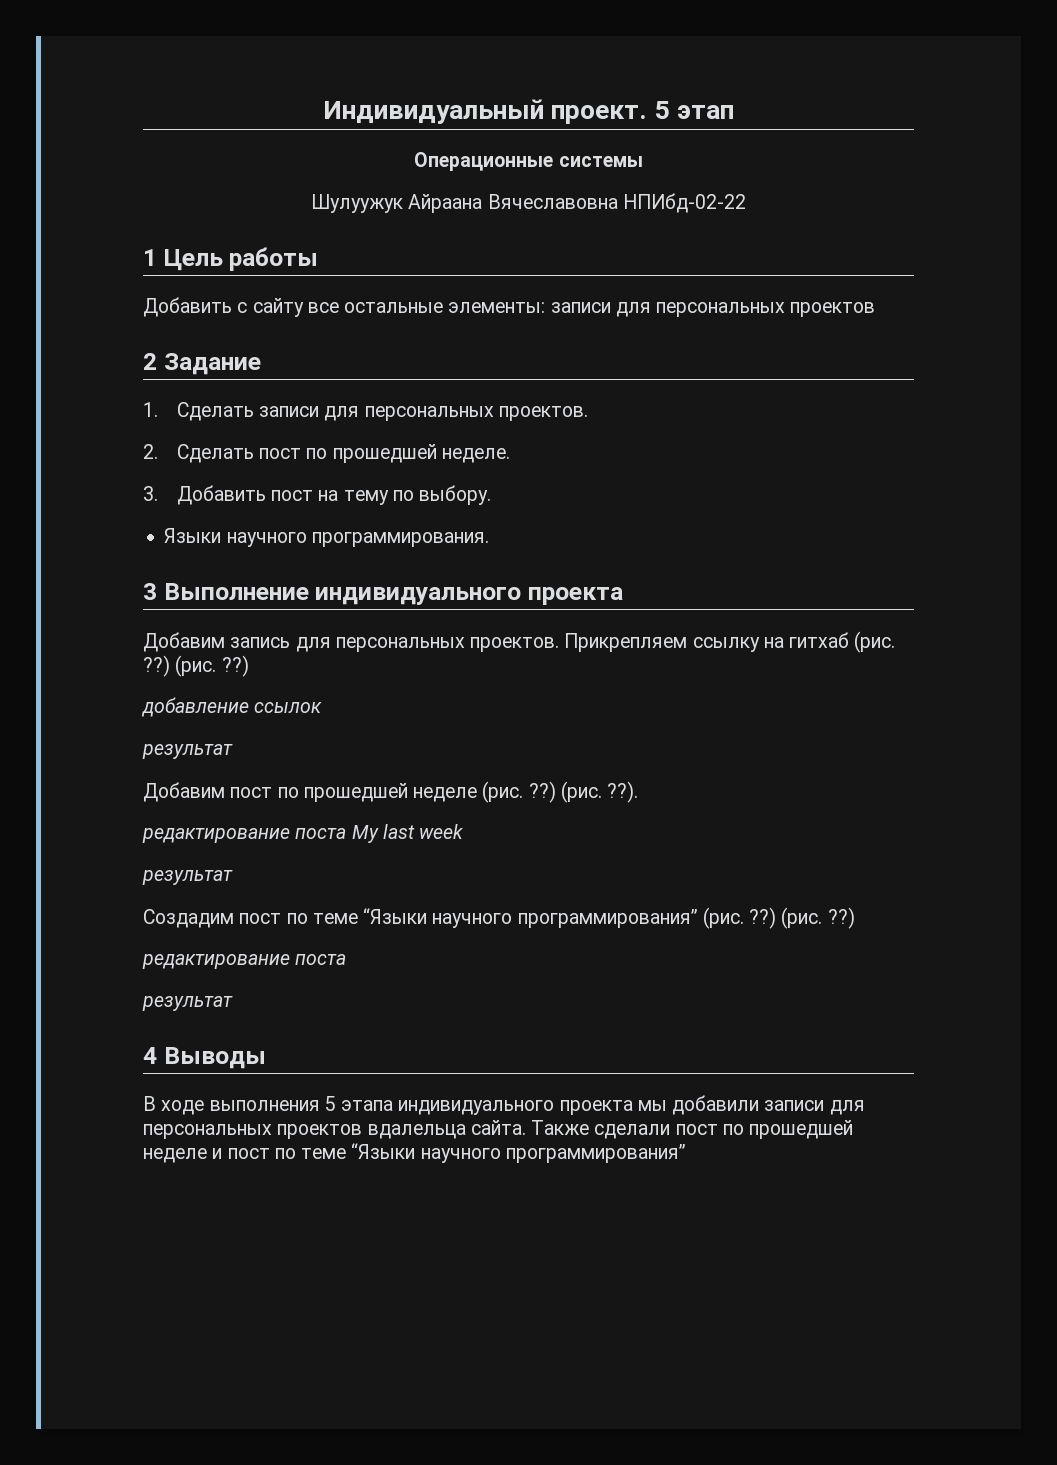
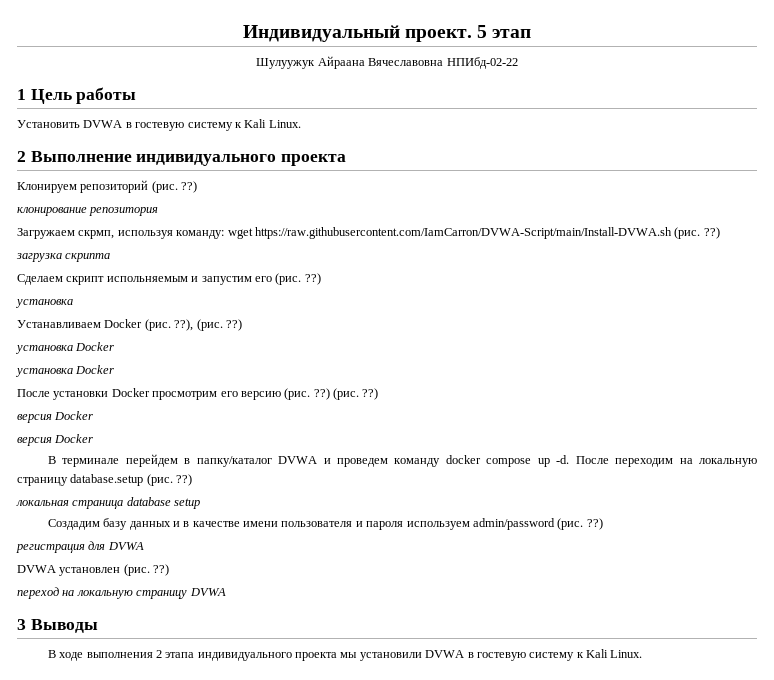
[414,152,643,171] // Операционные системы -> (532, 33) none
[143,297,876,317] [143,353,261,375] [143,402,588,421] [143,444,510,463] [143,485,492,505] [164,528,489,547] [143,583,623,605] [143,631,896,653] [143,655,249,677] [141,697,323,717] [142,744,233,759] [143,781,639,803] [142,824,464,843] [142,870,233,885] [143,907,855,929] [142,954,347,969] [142,996,233,1011] [143,1047,157,1064] Добавить с сайту все остальные элементы: записи для персональных проектов // 2 Задание // 1. Сделать записи для персональных проектов. // 2. Сделать пост по прошедшей неделе. // 3. Добавить пост на тему по выбору. // Языки научного программирования. // 3 Выполнение индивидуального проекта // Добавим запись для персональных проектов. Прикрепляем ссылку на гитхаб (рис. ??) (рис. ??) // добавление ссылок // результат // Добавим пост по прошедшей неделе (рис. ??) (рис. ??). // редактирование поста My last week // результат // Создадим пост по теме “Языки научного программирования” (рис. ??) (рис. ??) // редактирование поста // результат // 4 -> [17,119,301,131] [17,151,347,166] [17,180,198,193] [17,207,159,216] [17,227,720,239] [16,253,111,262] [17,273,321,285] [15,299,73,308] [17,319,242,331] [15,342,115,354] [15,365,115,377] [17,388,379,400] [17,411,94,423] [17,434,94,446] [47,454,757,467] [17,474,193,486] [16,497,201,509] [47,518,603,530] [16,541,144,553] [17,564,170,576] [17,587,226,599] [17,619,26,630] Установить DVWA в гостевую систему к Kali Linux. // 2 Выполнение индивидуального проекта // Клонируем репозиторий (рис. ??) // клонирование репозитория // Загружаем скрмп, используя команду: wget https://raw.githubusercontent.com/IamCarron/DVWA-Script/main/Install-DVWA.sh (рис. ??) // загрузка скрипта // Сделаем скрипт испольняемым и запустим его (рис. ??) // установка // Устанавливаем Docker (рис. ??), (рис. ??) // установка Docker // установка Docker // После установки Docker просмотрим его версию (рис. ??) (рис. ??) // версия Docker // версия Docker // В терминале перейдем в папку/каталог DVWA и проведем команду docker compose up -d. После переходим на локальную страницу database.setup (рис. ??) // локальная страница database setup // Создадим базу данных и в качестве имени пользователя и пароля используем admin/password (рис. ??) // регистрация для DVWA // DVWA установлен (рис. ??) // переход на локальную страницу DVWA // 3
[324,1096,336,1111] 5 -> [155,650,162,658] 2
[672,1095,865,1115] [143,1120,854,1139] [143,1143,686,1163] добавили записи для персональных проектов вдалельца сайта. Также сделали пост по прошедшей неделе и пост по теме “Языки научного программирования” -> [359,649,643,661] установили DVWA в гостевую систему к Kali Linux.

